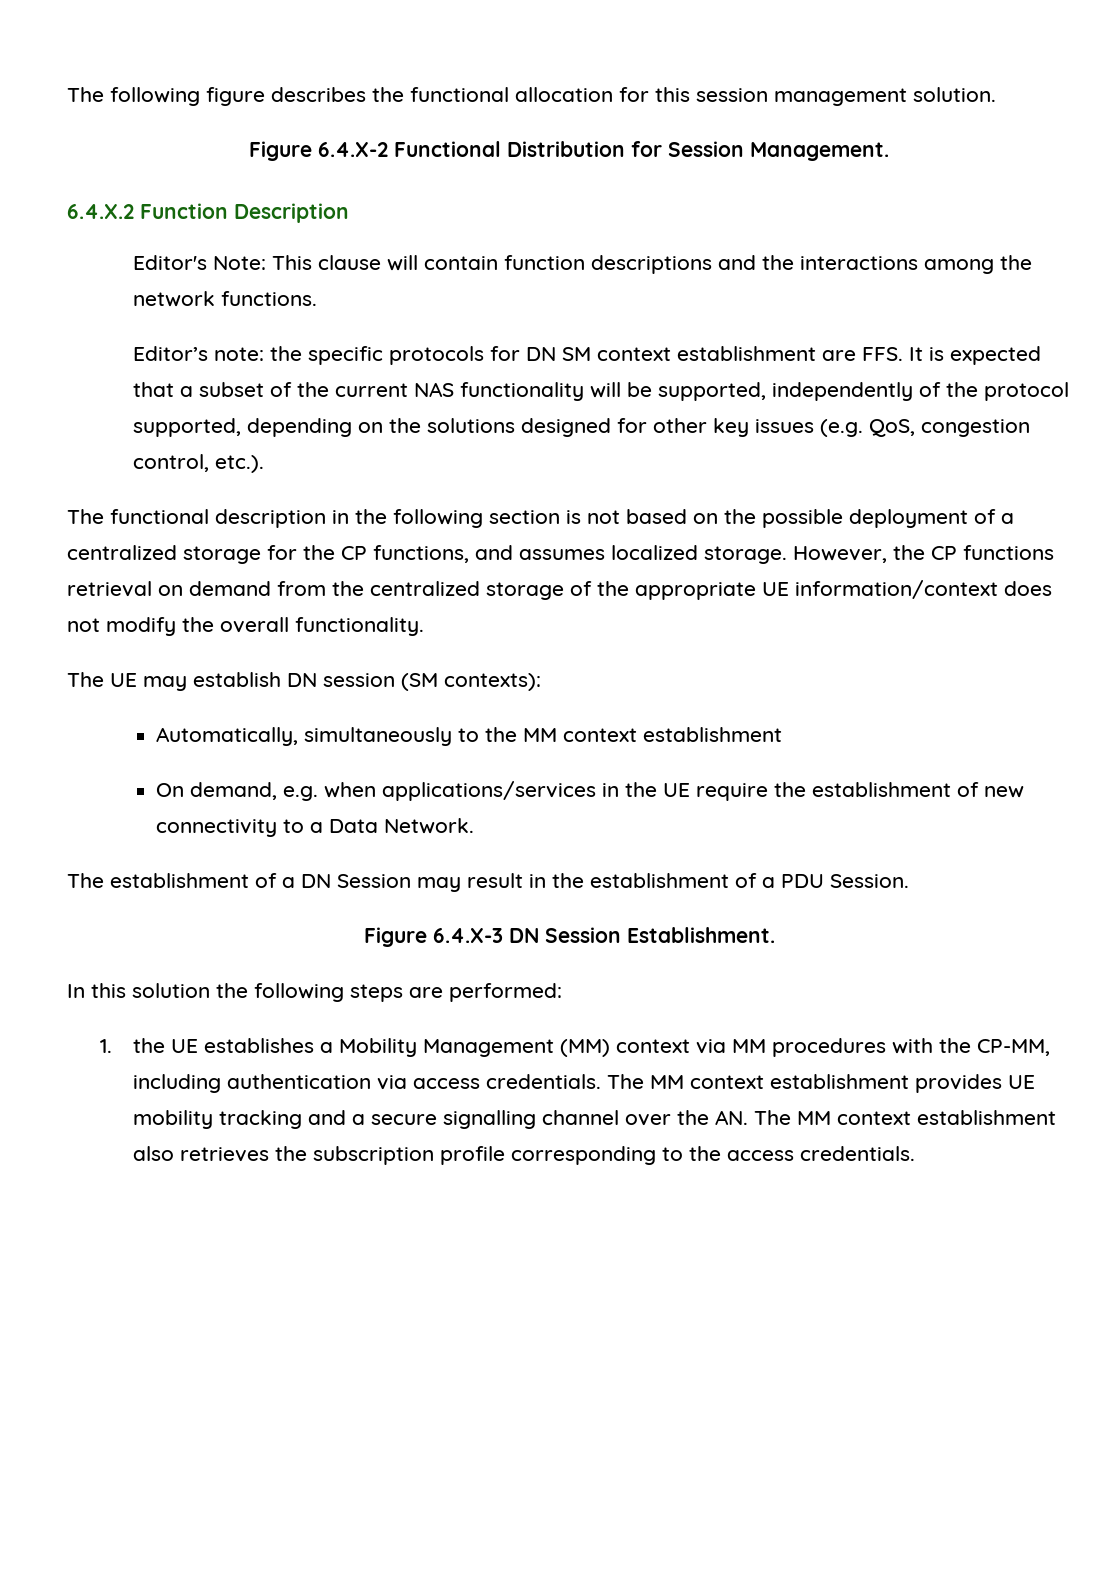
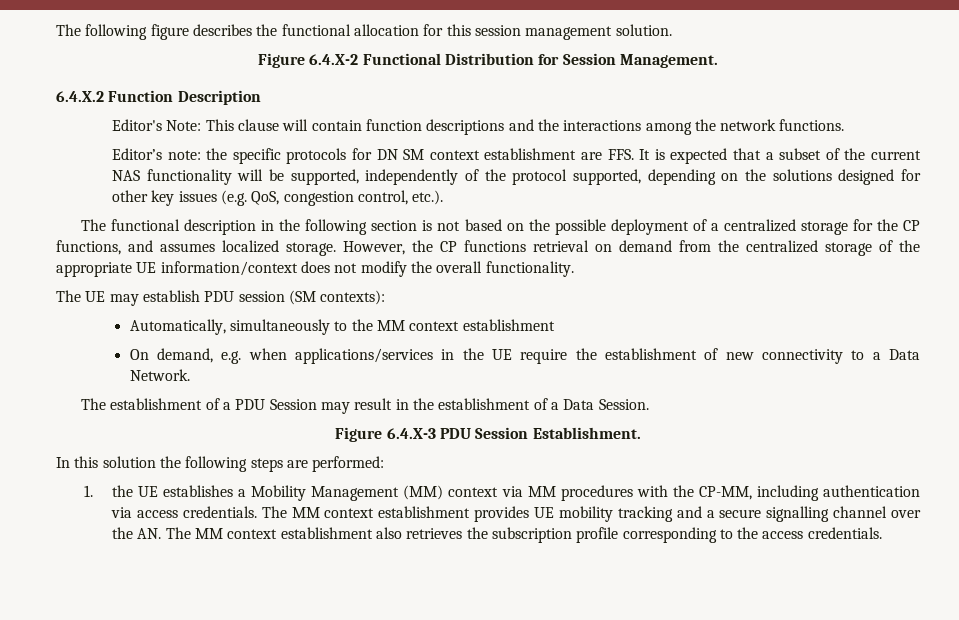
[287,673,317,687] DN -> [204,291,235,302] PDU
[301,874,331,888] DN -> [235,399,266,410] PDU
[781,874,824,888] PDU -> [563,399,595,410] Data
[508,928,539,943] DN -> [440,428,471,439] PDU

